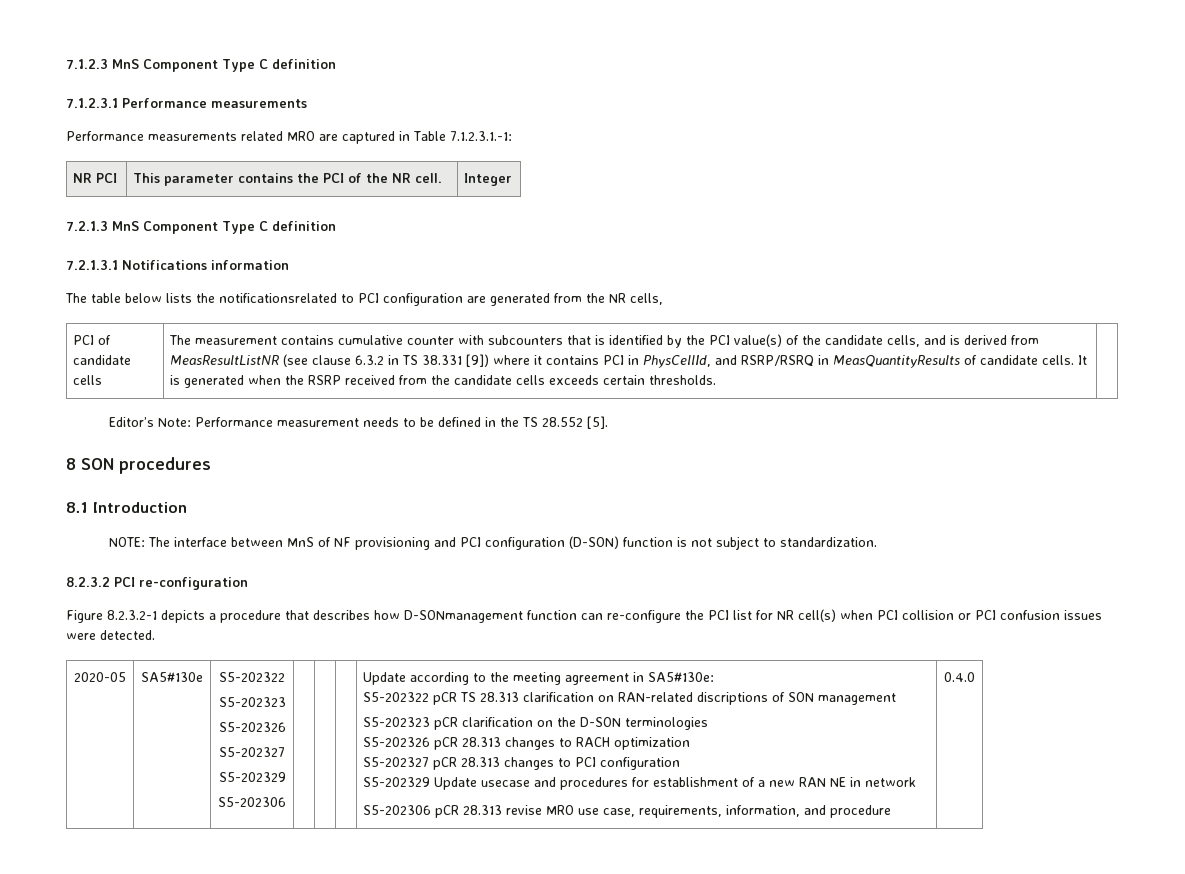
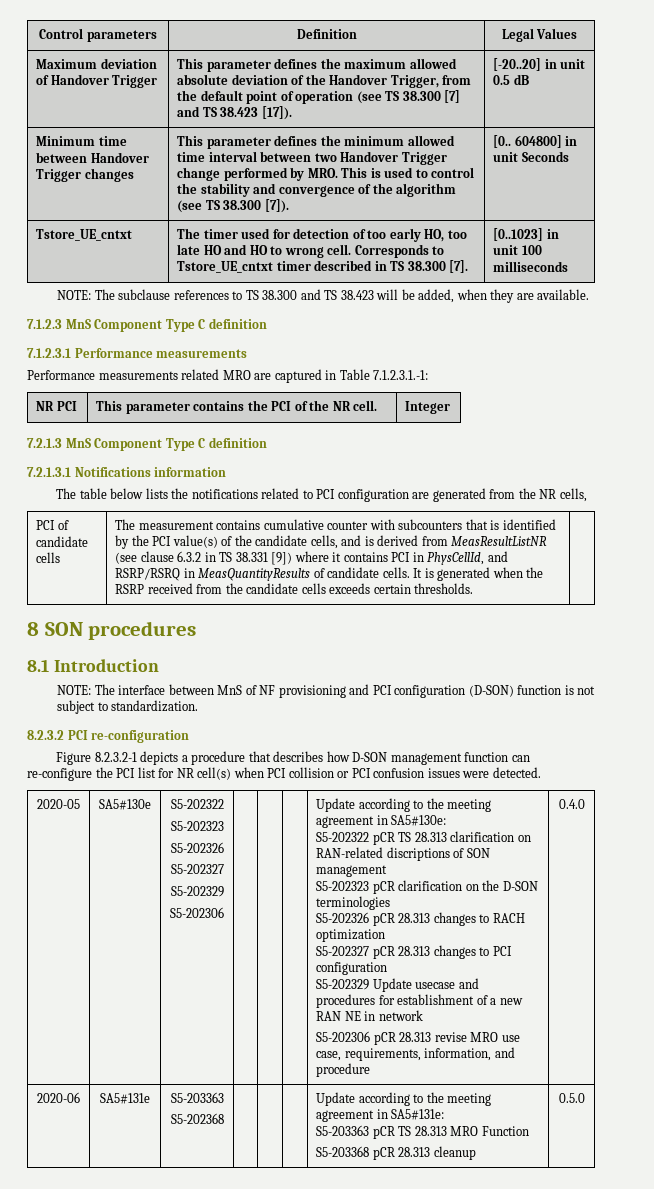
(66, 64) none -> [39,28,157,42] [296,29,357,39] [501,28,578,42] [36,58,157,69] [36,74,158,88] [177,58,457,72] [177,74,472,88] [177,90,461,104] [177,106,292,120] [493,58,586,71] [493,74,529,85] [36,136,127,146] [36,152,149,163] [36,168,134,182] [177,135,455,149] [177,151,447,165] [177,167,475,181] [177,183,457,197] [177,199,289,213] [493,135,578,148] [493,151,569,162] [36,229,133,241] [177,228,467,242] [177,244,445,258] [177,260,469,273] [493,228,559,241] [493,245,542,255] [493,261,569,272] [57,289,590,303] Control parameters | Definition | Legal Values // Maximum deviation of Handover Trigger | This parameter defines the maximum allowed absolute deviation of the Handover Trigger, from the default point of operation (see TS 38.300 [7] and TS 38.423 [17]). | [-20..20] in unit 0.5 dB // Minimum time between Handover Trigger changes | This parameter defines the minimum allowed time interval between two Handover Trigger change performed by MRO. This is used to control the stability and convergence of the algorithm (see TS 38.300 [7]). | [0.. 604800] in unit Seconds // Tstore_UE_cntxt | The timer used for detection of too early HO, too late HO and HO to wrong cell. Corresponds to Tstore_UE_cntxt timer described in TS 38.300 [7]. | [0..1023] in unit 100 milliseconds // NOTE: The subclause references to TS 38.300 and TS 38.423 will be added, when they are available. //
[219,293,337,303] notificationsrelated -> [191,488,300,499] notifications related
[109,416,609,429] // Editor’s Note: Performance measurement needs to be defined in the TS 28.552 [5]. -> (474, 588) none
[404,610,523,623] D-SONmanagement -> [352,752,462,765] D-SON management
(975, 677) none -> [37,1092,80,1103] [100,1093,150,1104] [170,1092,224,1103] [170,1113,224,1124] [316,1092,492,1106] [316,1109,445,1122] [316,1125,529,1139] [316,1146,476,1160] [558,1093,585,1103] // 2020-06 | SA5#131e | S5-203363 // S5-202368 | | | | Update according to the meeting agreement in SA5#131e: // S5-203363 pCR TS 28.313 MRO Function // S5-203368 pCR 28.313 cleanup | 0.5.0

